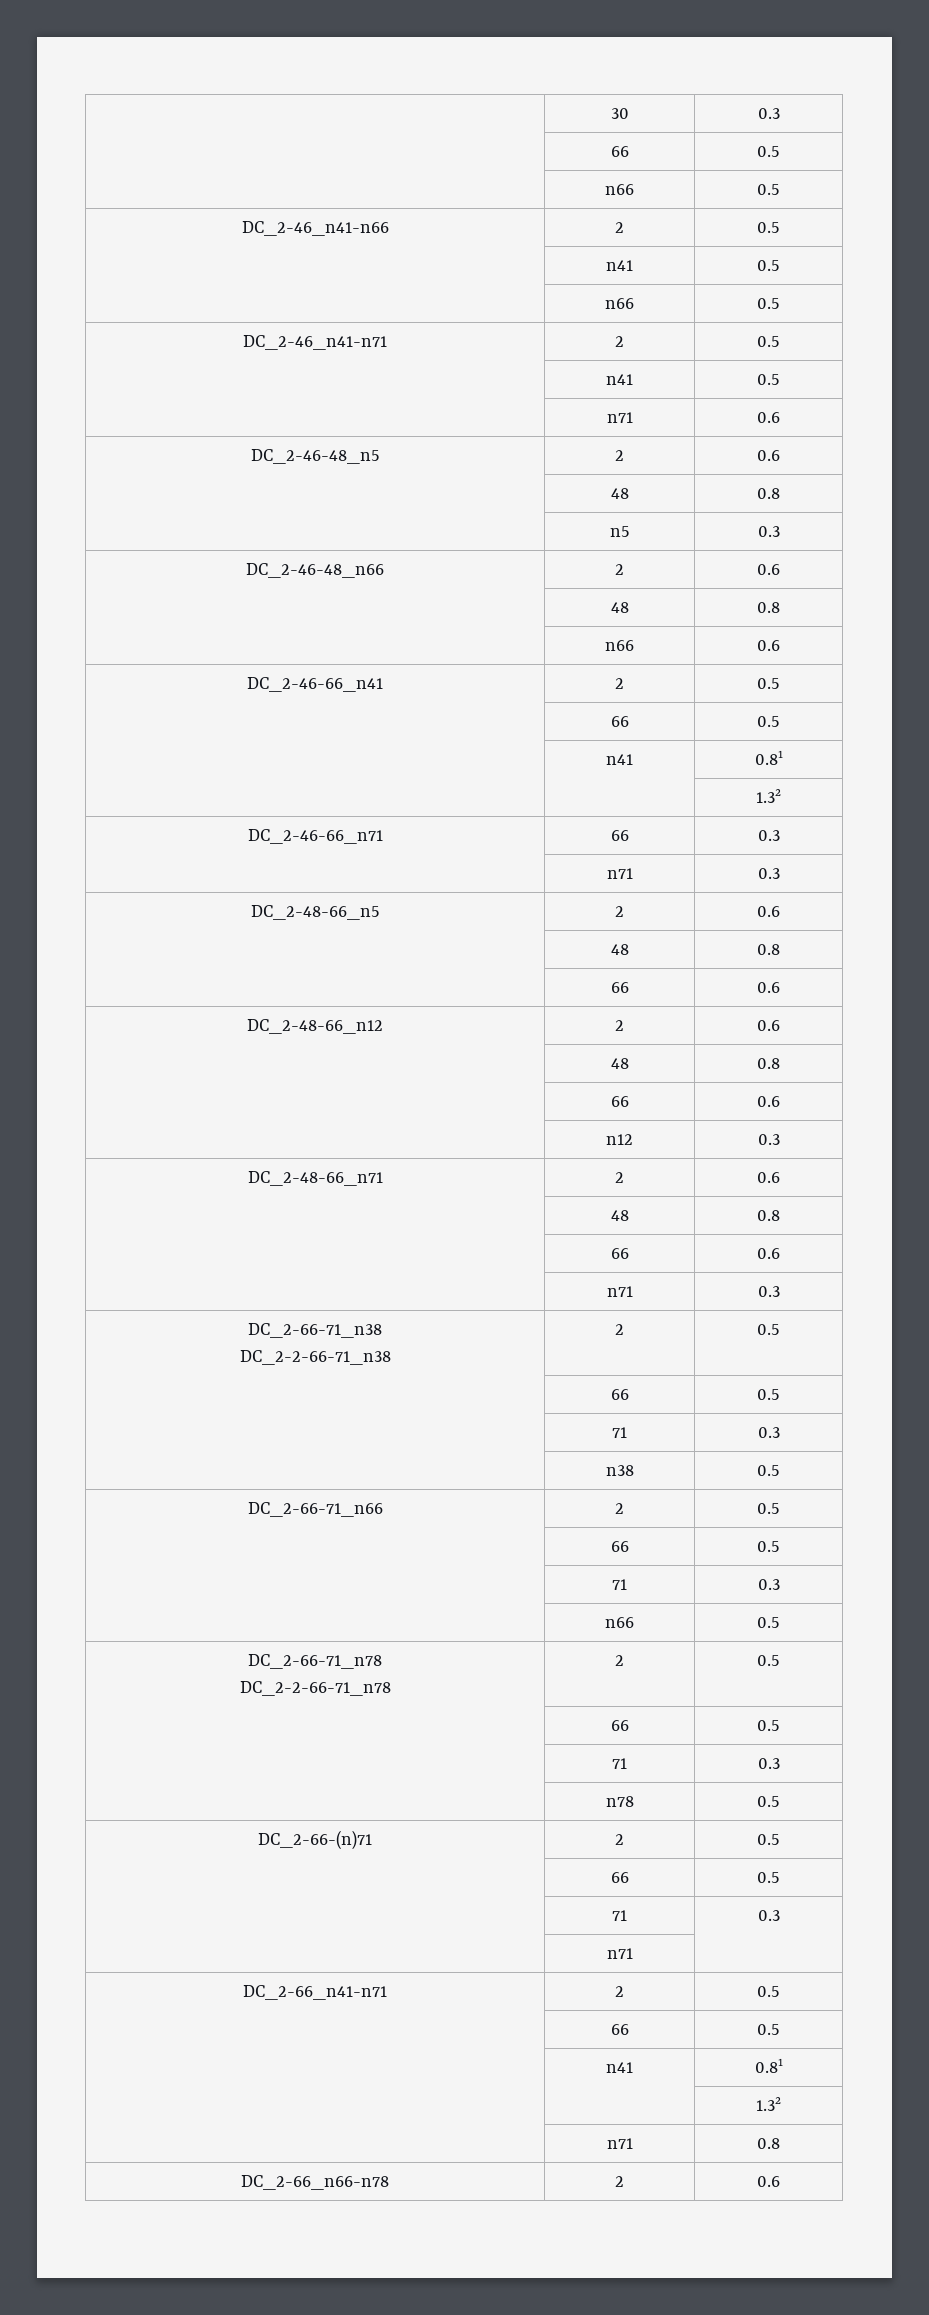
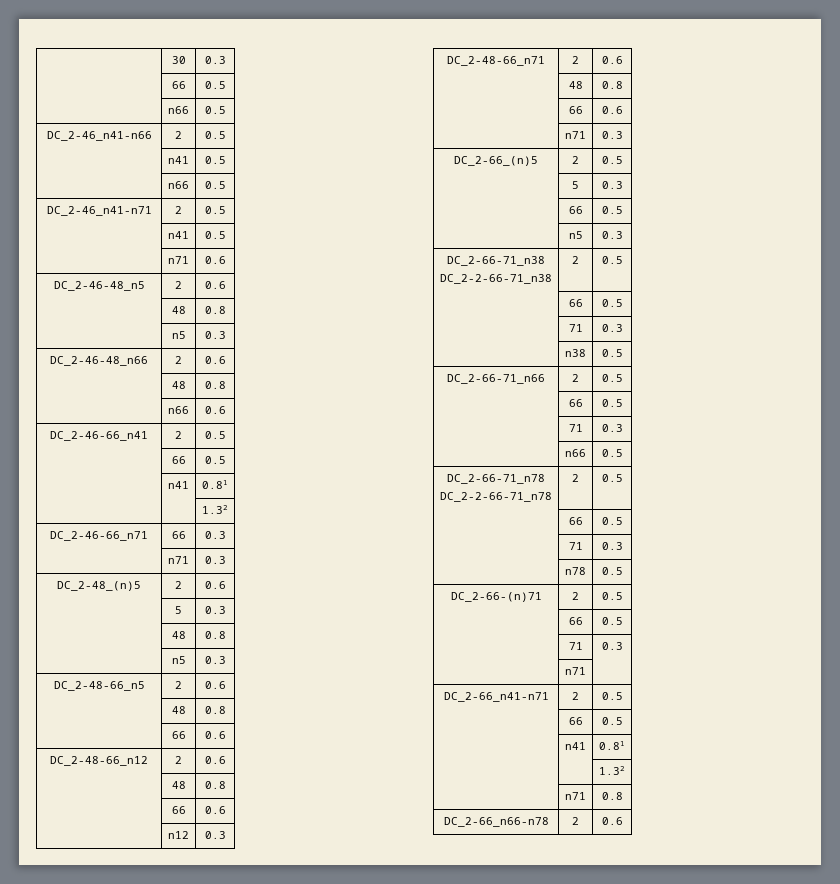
(780, 873) none -> [57,581,141,591] [175,581,182,589] [204,581,226,589] [175,606,182,614] [204,606,226,614] [171,631,186,639] [204,631,226,639] [171,656,186,664] [204,656,226,664] // DC_2-48_(n)5 | 2 | 0.6 // | 5 | 0.3 // | 48 | 0.8 // | n5 | 0.3
(780, 1291) none -> [454,156,538,166] [572,156,579,164] [601,156,623,164] [572,181,579,189] [601,181,623,189] [568,206,583,214] [601,206,623,214] [568,231,583,239] [601,231,623,239] // DC_2-66_(n)5 | 2 | 0.5 // | 5 | 0.3 // | 66 | 0.5 // | n5 | 0.3

